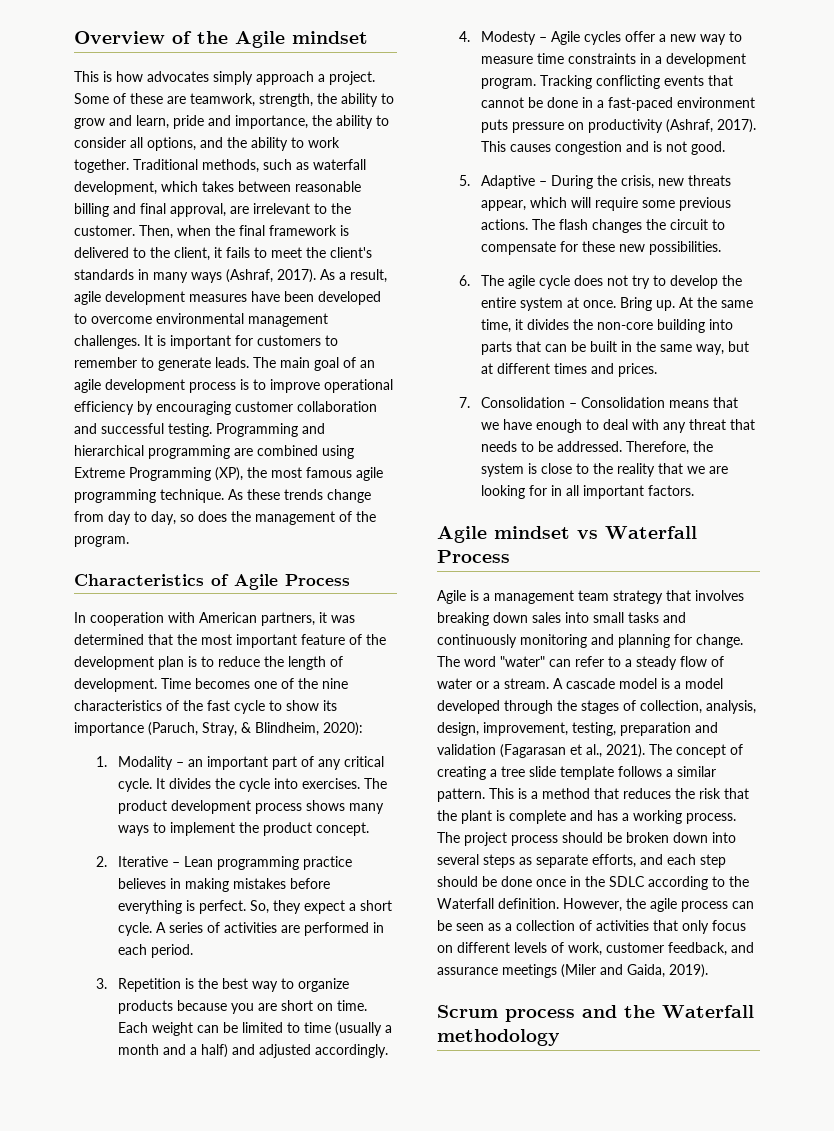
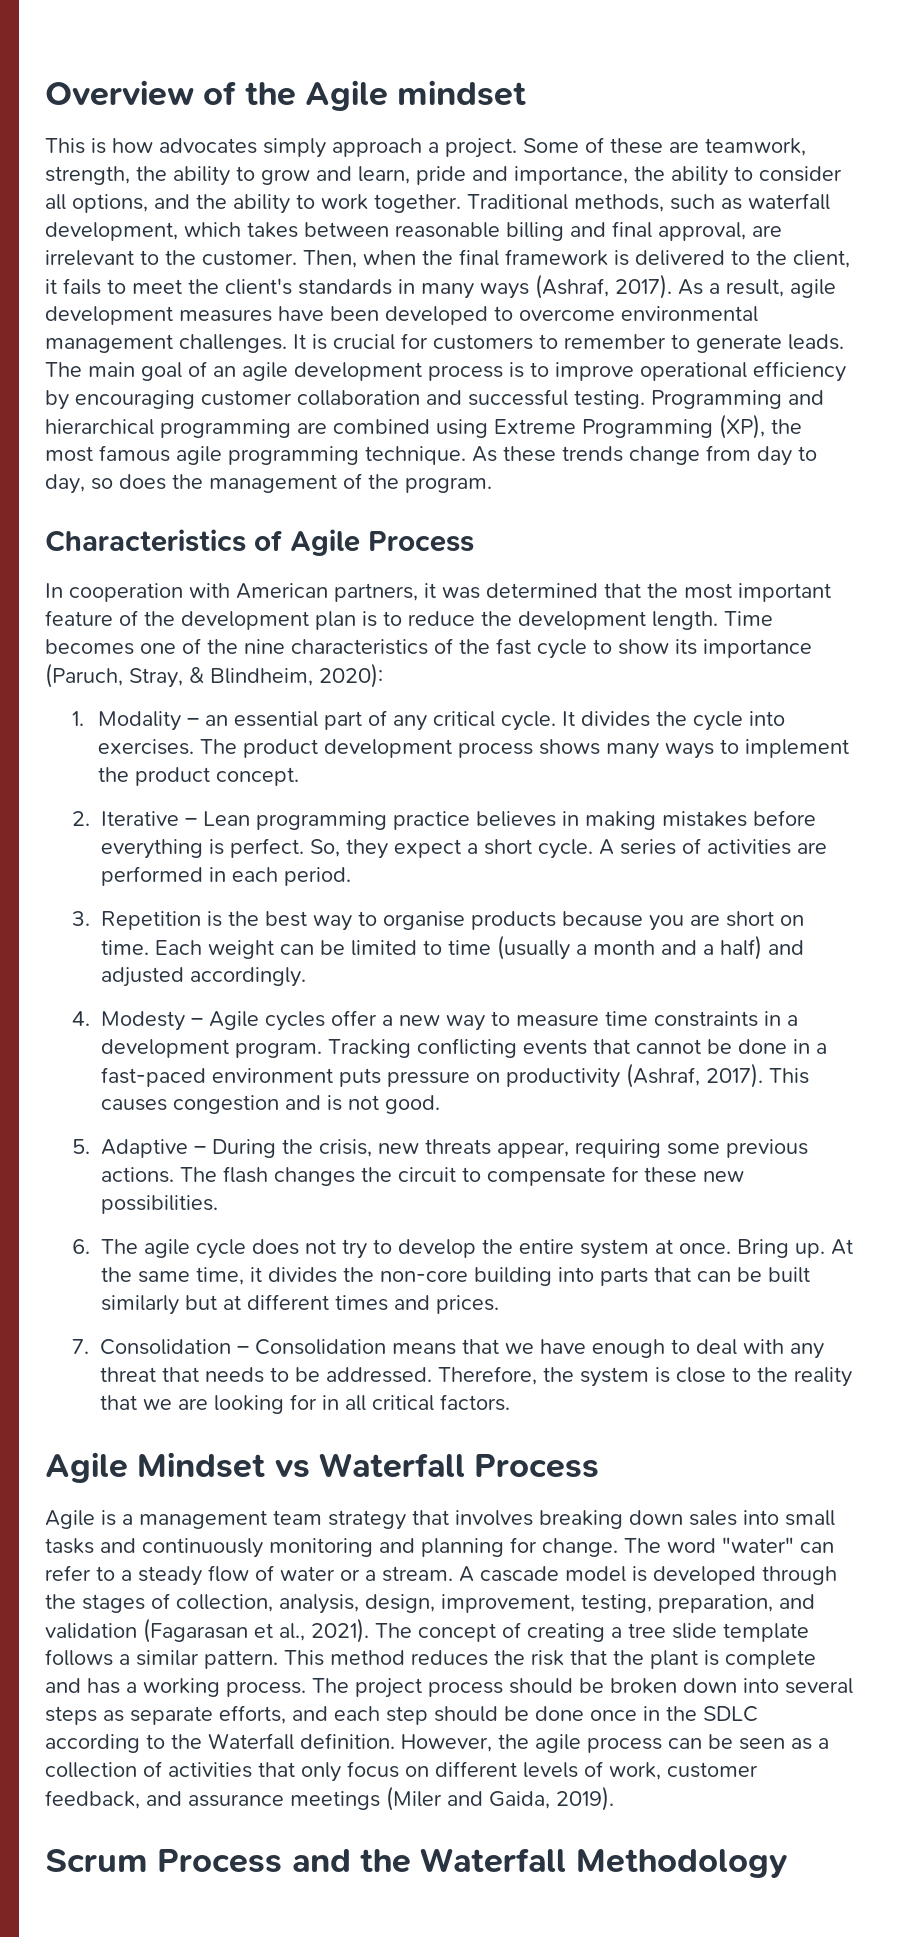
[170,335,231,349] important -> [333,334,395,350] crucial
[288,656,343,670] [74,678,157,692] length of development. -> [518,611,718,630] development length.
[207,756,269,770] important -> [234,711,319,727] essential
[298,978,350,992] organize -> [382,911,465,930] organise
[530,197,639,211] which will require -> [574,1139,661,1158] requiring
[621,341,725,355] in the same way, -> [100,1295,179,1315] similarly
[583,485,645,499] important -> [371,1395,434,1411] critical
[494,526,570,539] mindset -> [137,1452,266,1478] Mindset
[674,678,723,689] a model -> (647, 1574) none
[620,722,691,736] preparation -> [658,1594,773,1613] preparation,
[518,788,619,799] is a method that -> [330,1650,405,1665] method
[505,1009,575,1022] process -> [157,1849,283,1873] Process
[437,1029,560,1046] methodology -> [575,1849,788,1878] Methodology

